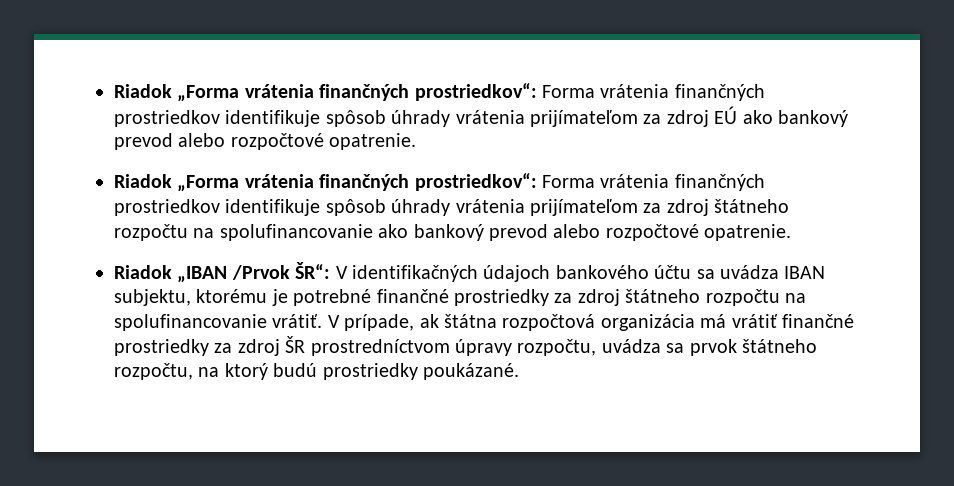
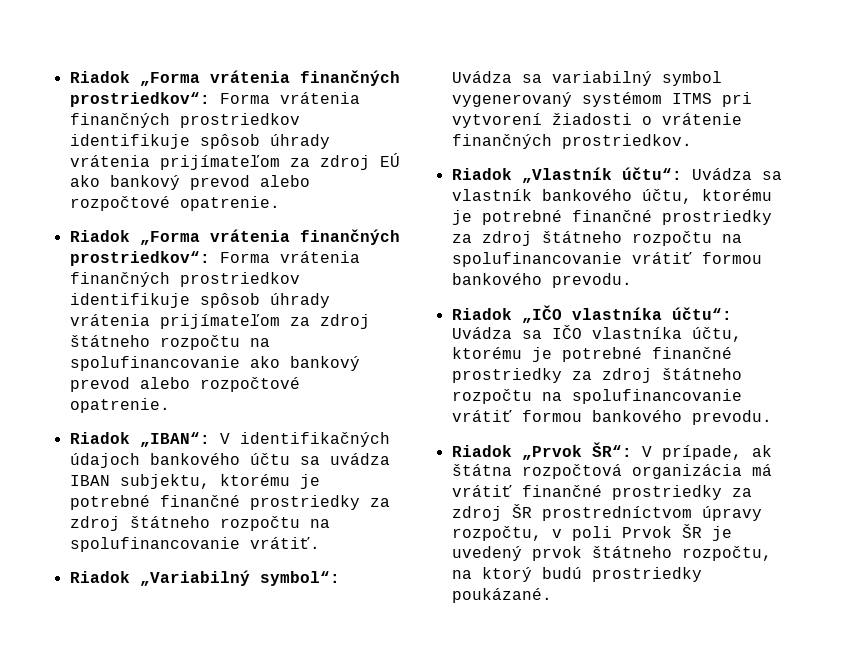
[177,262,331,283] „IBAN /Prvok ŠR“: -> [139,432,210,447] „IBAN“:
(323, 321) none -> [69,570,340,586] [451,71,722,86] [451,92,752,107] [451,113,742,128] [451,134,692,149] [451,167,782,183] [451,189,772,204] [451,210,772,225] [451,231,742,246] [451,252,762,267] [451,273,632,288] [451,305,732,323] [451,325,742,342] [451,347,732,362] [451,368,742,383] [451,389,742,404] [451,410,772,425] [451,442,632,460] // Riadok „Variabilný symbol“: Uvádza sa variabilný symbol vygenerovaný systémom ITMS pri vytvorení žiadosti o vrátenie finančných prostriedkov. // Riadok „Vlastník účtu“: Uvádza sa vlastník bankového účtu, ktorému je potrebné finančné prostriedky za zdroj štátneho rozpočtu na spolufinancovanie vrátiť formou bankového prevodu. // Riadok „IČO vlastníka účtu“: Uvádza sa IČO vlastníka účtu, ktorému je potrebné finančné prostriedky za zdroj štátneho rozpočtu na spolufinancovanie vrátiť formou bankového prevodu. // Riadok „Prvok ŠR“:
[601,339,685,353] uvádza sa -> [551,524,732,541] [451,546,522,561] v poli Prvok ŠR je uvedený

